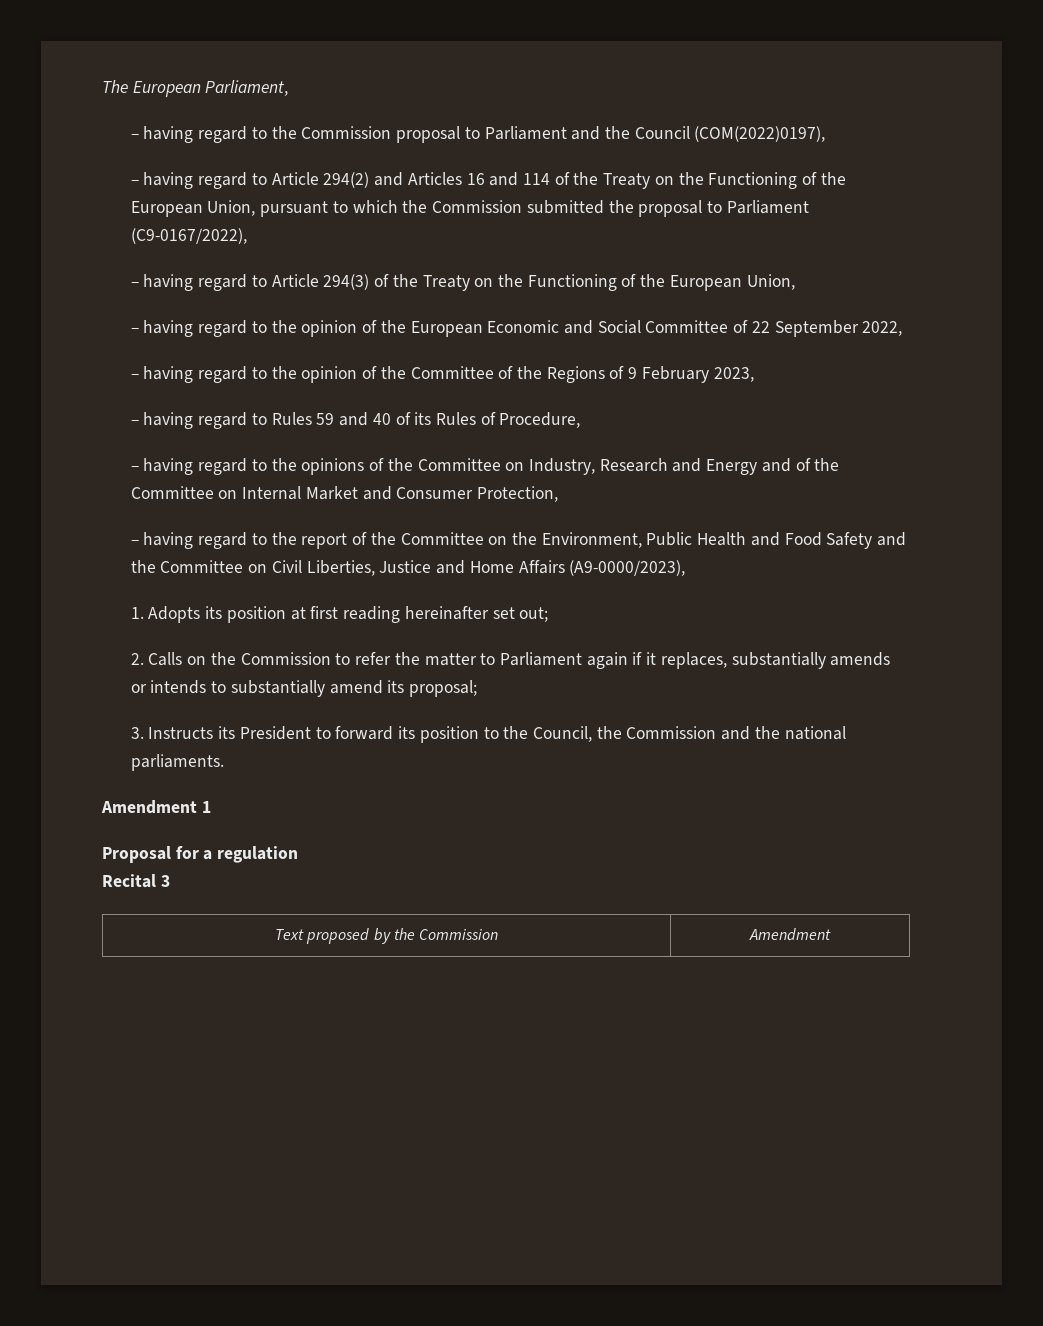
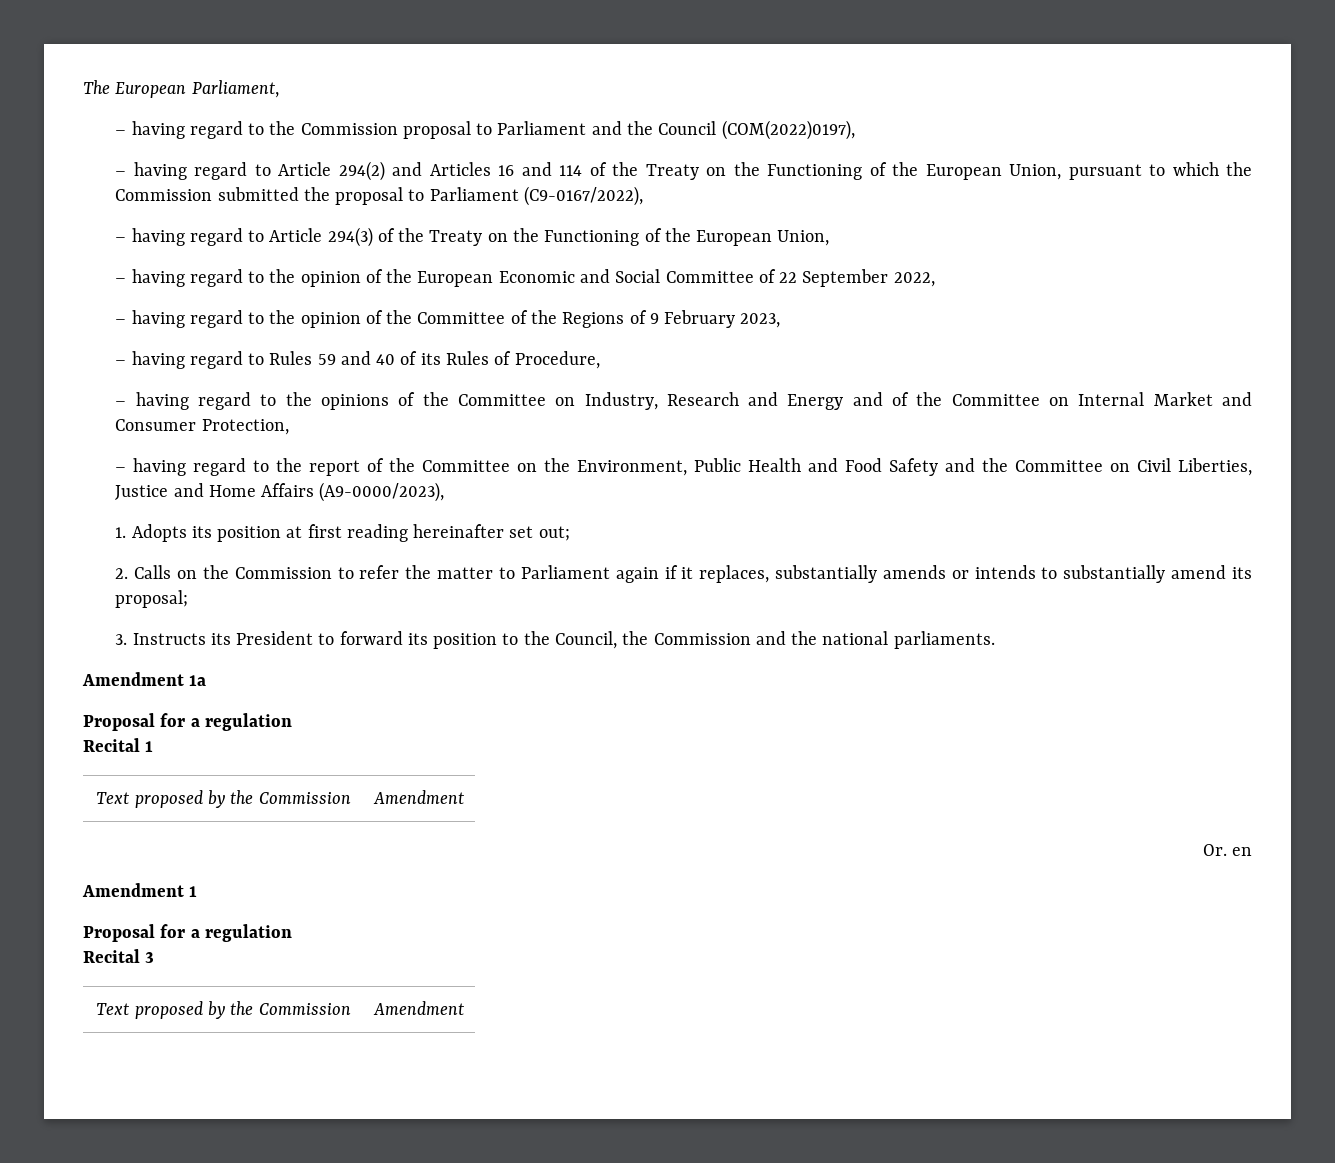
(224, 762) none -> [82,672,207,686] [83,713,292,731] [83,738,154,752] [96,790,351,808] [373,790,464,804] [1202,844,1252,856] // Amendment 1a // Proposal for a regulation // Recital 1 // Text proposed by the Commission | Amendment // Or. en

